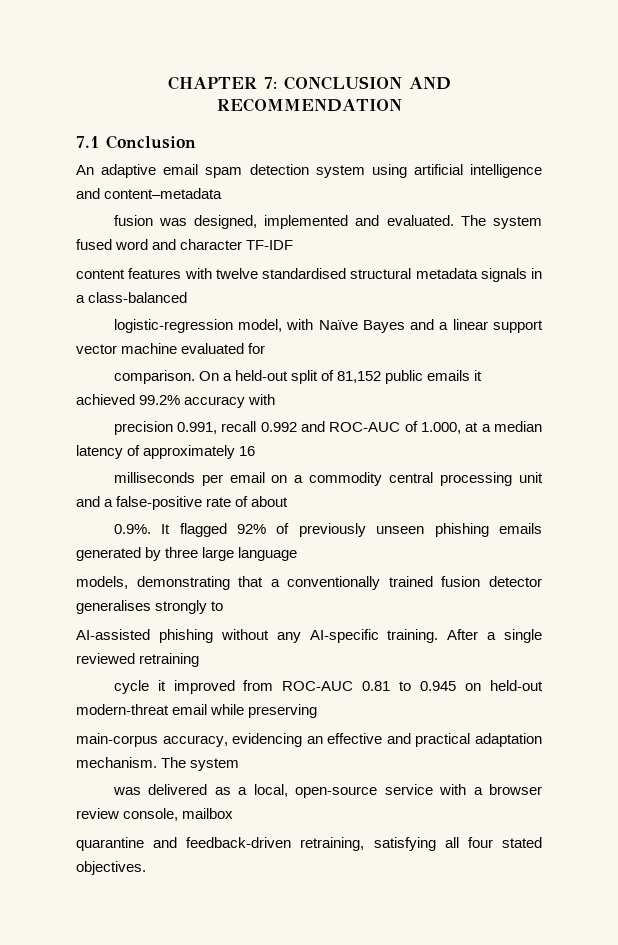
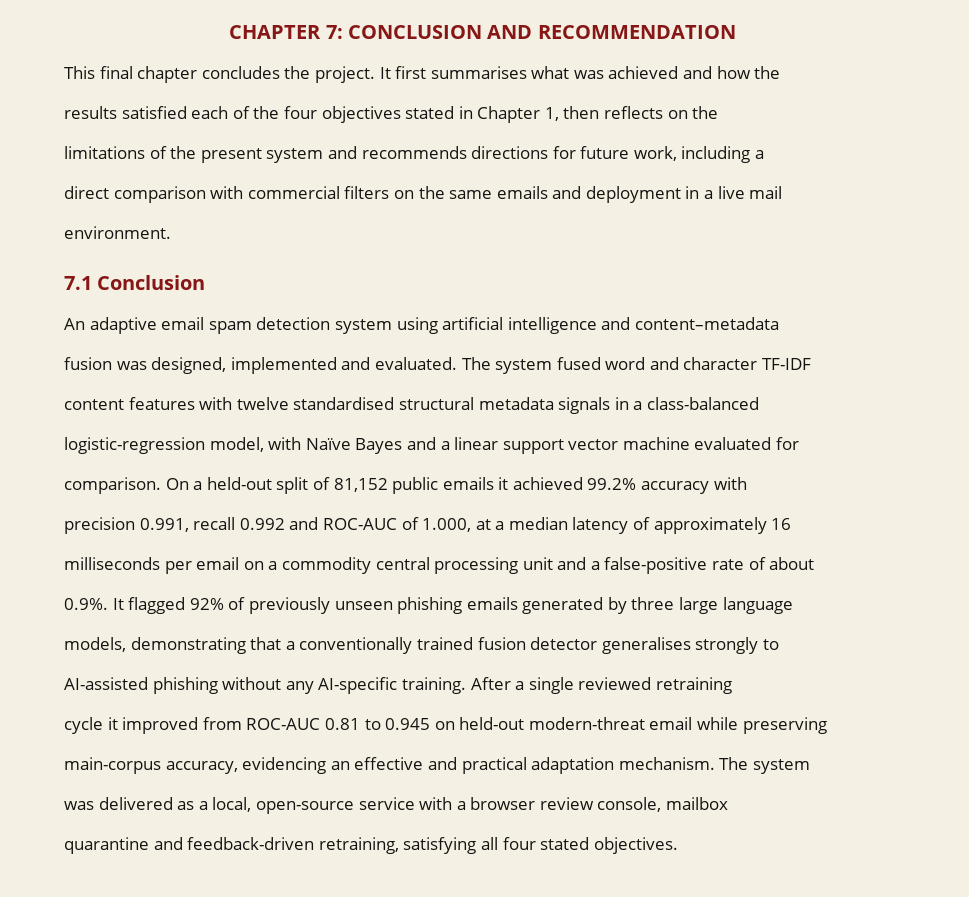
(402, 105) none -> [64,66,781,83] [64,106,719,123] [64,146,765,163] [64,186,783,203] [64,226,171,239] // This final chapter concludes the project. It first summarises what was achieved and how the // results satisfied each of the four objectives stated in Chapter 1, then reflects on the // limitations of the present system and recommends directions for future work, including a // direct comparison with commercial filters on the same emails and deployment in a live mail // environment.

